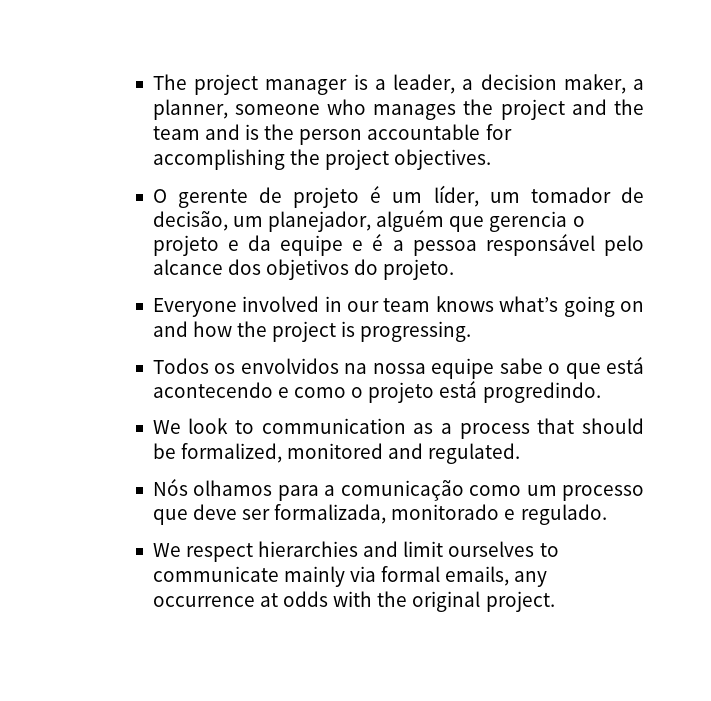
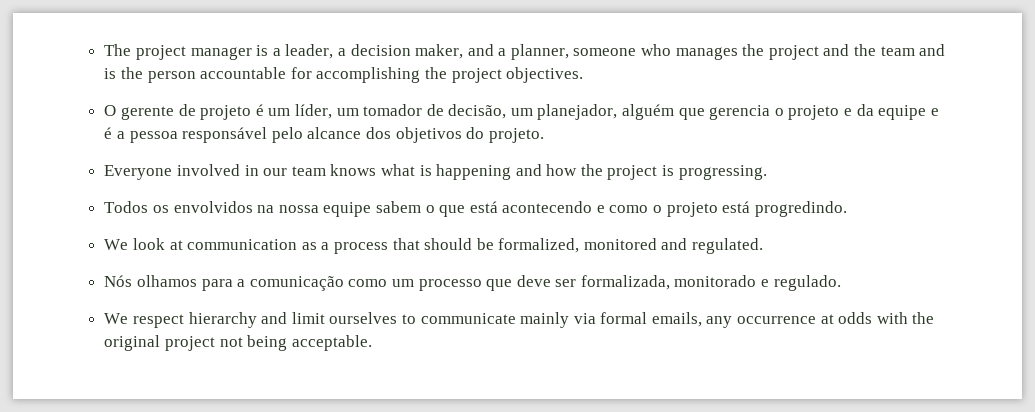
(626, 84) none -> [467,44,494,56] and
[499,296,644,317] what’s going on -> [380,164,512,180] what is happening
[499,358,543,374] sabe -> [375,201,421,213] sabem
[235,420,255,434] to -> [169,240,183,250] at
[258,541,359,557] hierarchies -> [188,312,257,328] hierarchy
[485,591,555,612] project. -> [164,335,372,351] project not being acceptable.

